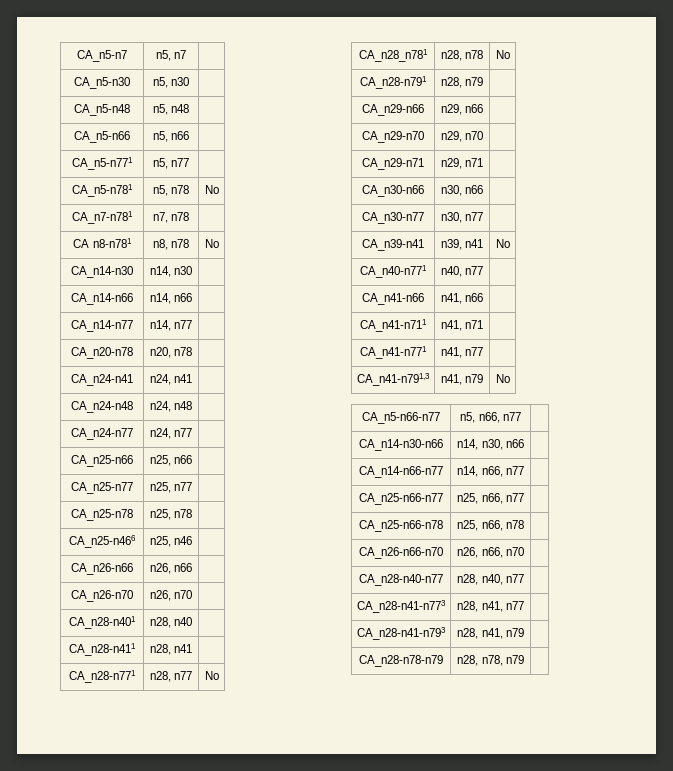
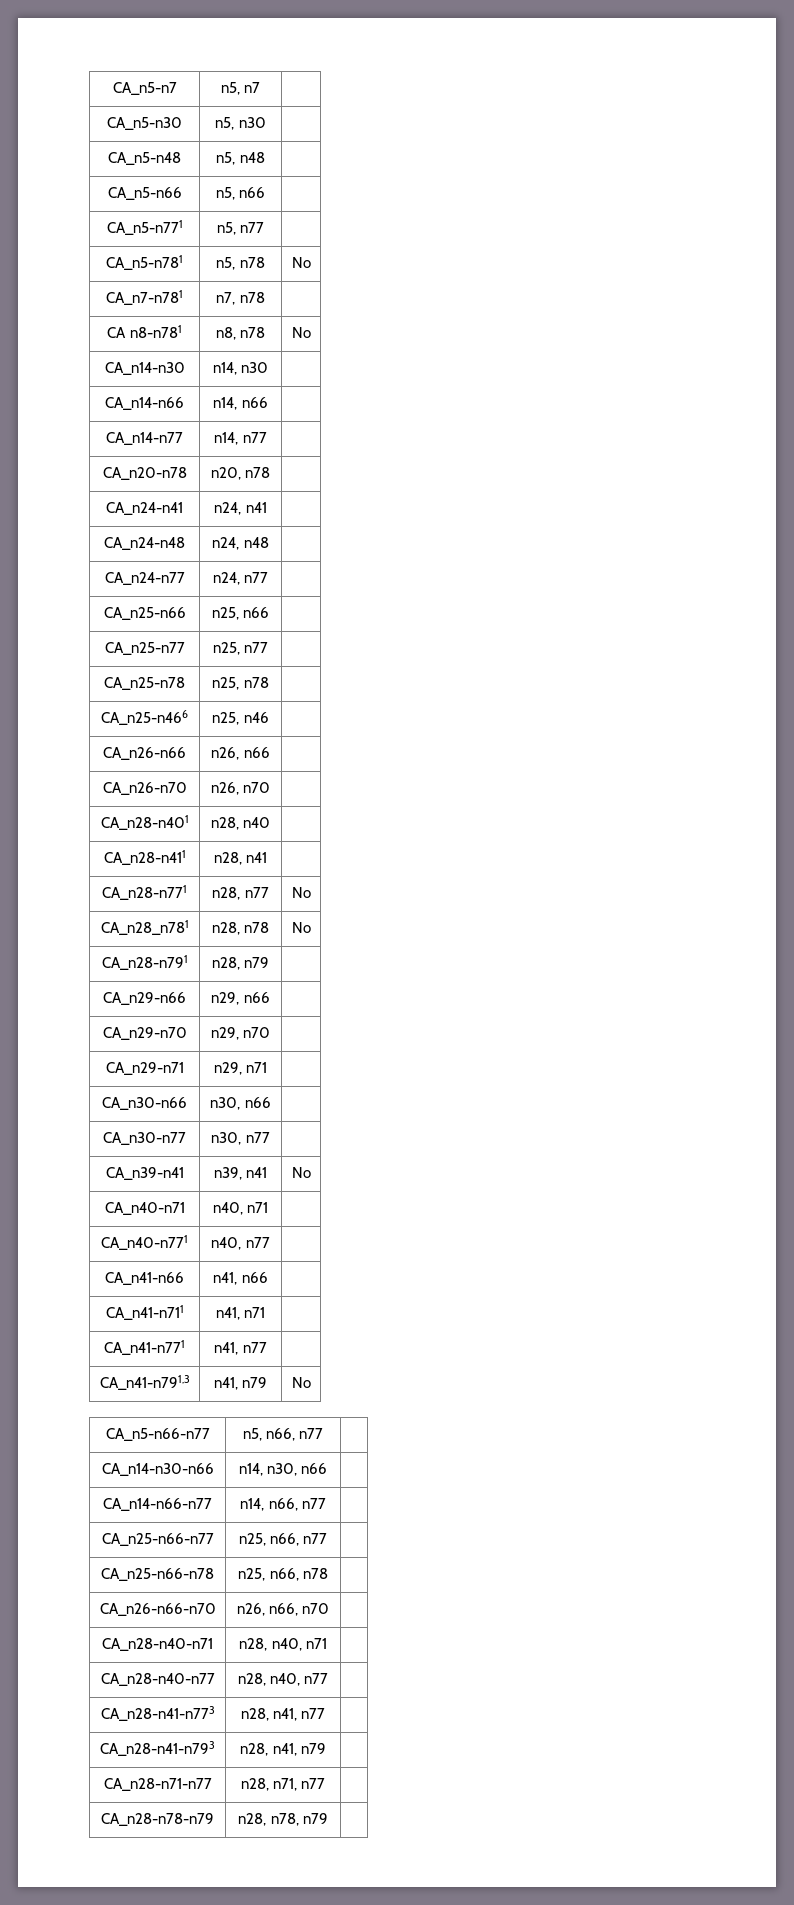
(510, 243) none -> [104,1202,185,1215] [212,1202,269,1215] // CA_n40-n71 | n40, n71 |
(524, 551) none -> [102,1638,213,1651] [239,1638,327,1651] // CA_n28-n40-n71 | n28, n40, n71 |
(524, 632) none -> [103,1778,212,1791] [240,1778,326,1791] // CA_n28-n71-n77 | n28, n71, n77 |

